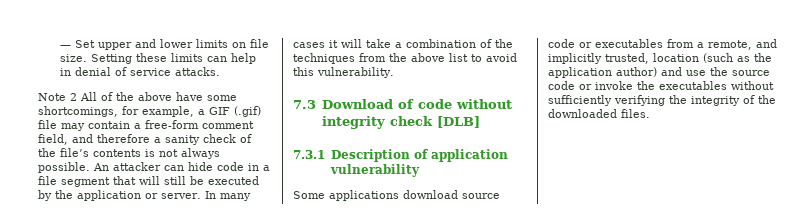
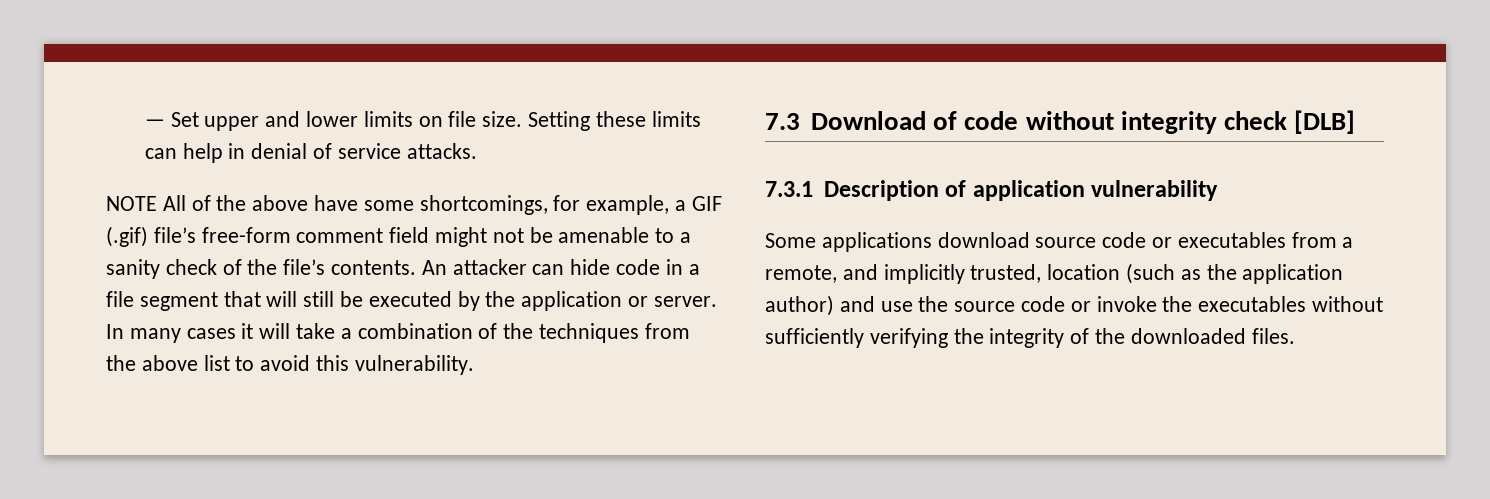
[38,93,77,101] Note 2 -> [106,196,157,211] NOTE
[38,120,254,131] [38,134,150,145] file may contain a free-form comment field, and therefore -> [153,227,675,247] file’s free-form comment field might not be amenable to
[93,148,220,159] [38,162,90,173] contents is not always possible. -> [331,260,417,275] contents.

